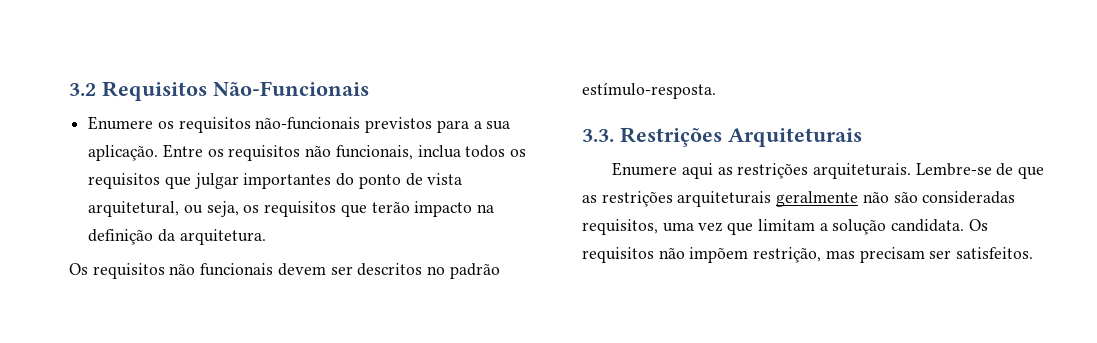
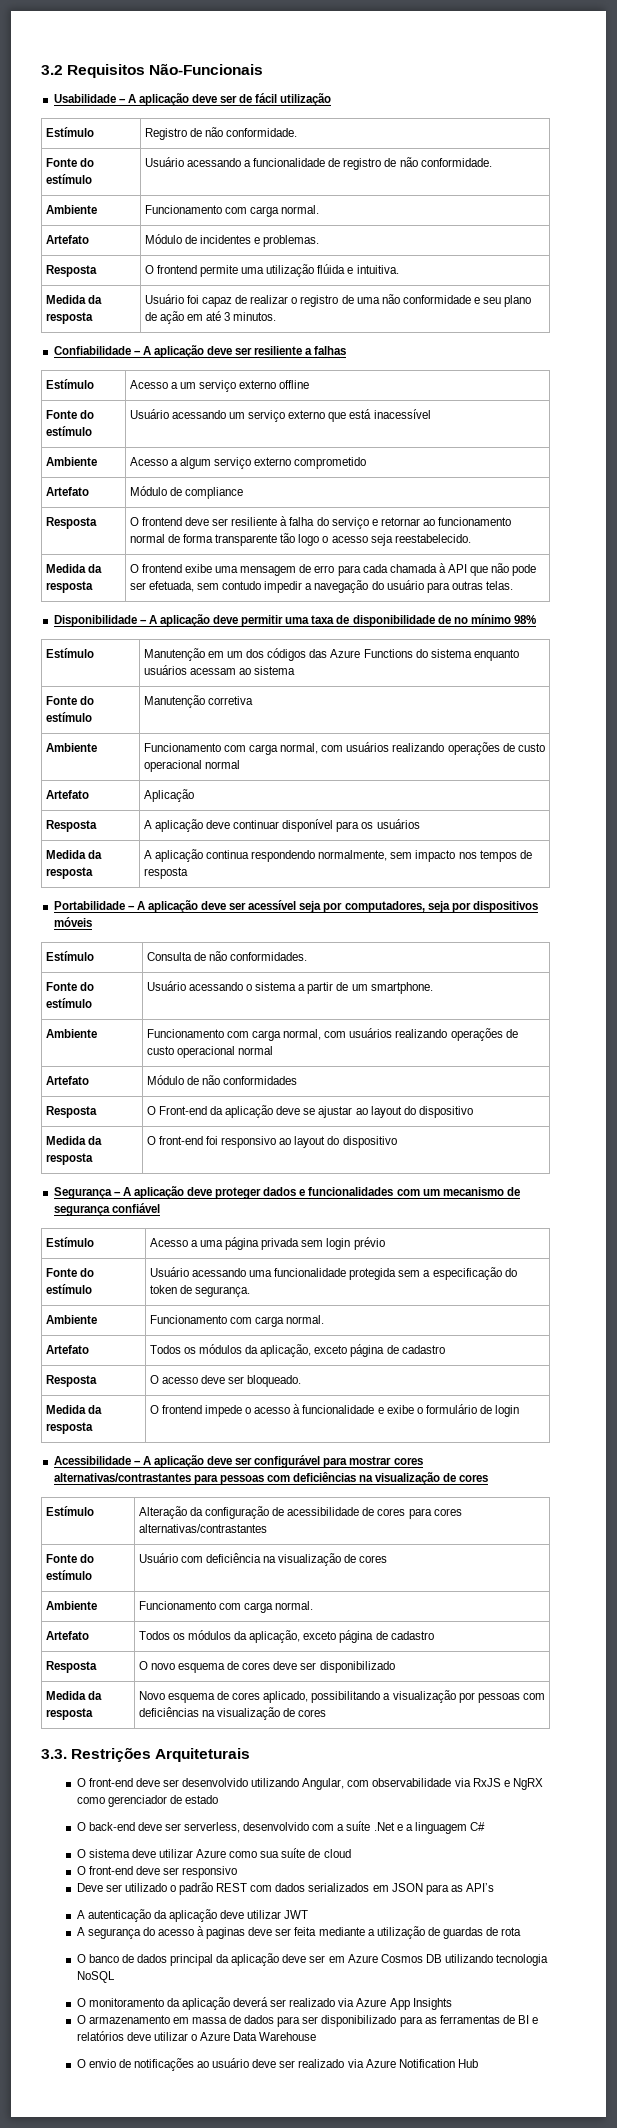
[88,116,511,133] [88,144,527,161] [88,173,463,189] [88,201,495,217] [88,229,266,245] [69,263,500,279] [582,82,716,99] [582,127,862,147] [612,162,1045,179] [582,191,1016,207] [582,219,988,235] [582,247,1034,263] Enumere os requisitos não-funcionais previstos para a sua aplicação. Entre os requisitos não funcionais, inclua todos os requisitos que julgar importantes do ponto de vista arquitetural, ou seja, os requisitos que terão impacto na definição da arquitetura. // Os requisitos não funcionais devem ser descritos no padrão estímulo-resposta. // 3.3. Restrições Arquiteturais // Enumere aqui as restrições arquiteturais. Lembre-se de que as restrições arquiteturais geralmente não são consideradas requisitos, uma vez que limitam a solução candidata. Os requisitos não impõem restrição, mas precisam ser satisfeitos. -> [53,93,332,106] [45,127,94,137] [144,127,298,140] [45,158,94,167] [45,174,92,184] [144,157,492,170] [45,205,97,214] [144,205,320,217] [45,235,89,244] [144,234,320,247] [45,265,97,277] [144,264,399,277] [45,295,102,304] [45,312,93,324] [144,294,532,307] [144,311,277,324] [53,345,347,358] [45,379,94,389] [129,380,310,392] [45,410,94,419] [45,426,92,436] [129,409,431,422] [45,457,97,466] [129,457,367,469] [45,487,89,496] [129,486,244,499] [45,517,97,529] [129,516,512,529] [129,533,471,546] [45,564,102,573] [45,581,93,593] [129,563,537,576] [129,580,513,593] [53,614,537,627] [45,648,94,658] [143,648,519,661] [143,665,296,675] [45,696,94,705] [45,712,92,722] [143,695,253,708] [45,743,97,752] [143,742,545,755] [143,760,240,772] [45,790,89,799] [143,789,194,802] [45,820,97,832] [143,819,420,832] [45,850,102,859] [45,867,93,879] [143,849,532,862] [143,867,188,879] [53,900,538,913] [53,917,92,927] [45,951,94,961] [146,951,308,961] [45,982,94,991] [45,998,92,1008] [146,981,433,994] [45,1029,97,1038] [146,1028,518,1041] [146,1046,274,1058] [45,1076,89,1085] [146,1075,298,1085] [45,1106,97,1118] [146,1105,473,1118] [45,1136,102,1145] [45,1153,93,1165] [146,1136,397,1148] [53,1186,520,1199] [53,1203,160,1216] [45,1237,94,1247] [149,1237,385,1250] [45,1268,94,1277] [45,1284,92,1294] [149,1267,517,1280] [149,1285,251,1297] [45,1315,97,1324] [149,1315,325,1327] [45,1345,89,1354] [149,1344,445,1357] [45,1375,97,1387] [149,1375,302,1387] [45,1405,102,1414] [45,1422,93,1434] [149,1404,520,1417] [53,1455,423,1468] [53,1472,489,1485] [45,1506,94,1516] [138,1506,462,1519] [138,1524,267,1533] [45,1554,94,1563] [45,1570,92,1580] [138,1553,388,1566] [45,1601,97,1610] [138,1601,314,1613] [45,1631,89,1640] [138,1630,434,1643] [45,1661,97,1673] [138,1661,395,1673] [45,1691,102,1700] [45,1708,93,1720] [138,1690,545,1703] [138,1707,327,1720] [41,1747,251,1762] [76,1778,543,1790] [76,1795,218,1807] [76,1821,485,1834] [76,1848,351,1858] [76,1866,238,1878] [76,1882,494,1895] [76,1909,309,1922] [76,1926,522,1939] [76,1953,549,1966] [76,1971,115,1983] [76,1997,452,2010] [76,2015,539,2027] [76,2031,317,2041] [76,2058,478,2071] Usabilidade – A aplicação deve ser de fácil utilização // Estímulo | Registro de não conformidade. // Fonte do estímulo | Usuário acessando a funcionalidade de registro de não conformidade. // Ambiente | Funcionamento com carga normal. // Artefato | Módulo de incidentes e problemas. // Resposta | O frontend permite uma utilização flúida e intuitiva. // Medida da resposta | Usuário foi capaz de realizar o registro de uma não conformidade e seu plano de ação em até 3 minutos. // Confiabilidade – A aplicação deve ser resiliente a falhas // Estímulo | Acesso a um serviço externo offline // Fonte do estímulo | Usuário acessando um serviço externo que está inacessível // Ambiente | Acesso a algum serviço externo comprometido // Artefato | Módulo de compliance // Resposta | O frontend deve ser resiliente à falha do serviço e retornar ao funcionamento normal de forma transparente tão logo o acesso seja reestabelecido. // Medida da resposta | O frontend exibe uma mensagem de erro para cada chamada à API que não pode ser efetuada, sem contudo impedir a navegação do usuário para outras telas. // Disponibilidade – A aplicação deve permitir uma taxa de disponibilidade de no mínimo 98% // Estímulo | Manutenção em um dos códigos das Azure Functions do sistema enquanto usuários acessam ao sistema // Fonte do estímulo | Manutenção corretiva // Ambiente | Funcionamento com carga normal, com usuários realizando operações de custo operacional normal // Artefato | Aplicação // Resposta | A aplicação deve continuar disponível para os usuários // Medida da resposta | A aplicação continua respondendo normalmente, sem impacto nos tempos de resposta // Portabilidade – A aplicação deve ser acessível seja por computadores, seja por dispositivos móveis // Estímulo | Consulta de não conformidades. // Fonte do estímulo | Usuário acessando o sistema a partir de um smartphone. // Ambiente | Funcionamento com carga normal, com usuários realizando operações de custo operacional normal // Artefato | Módulo de não conformidades // Resposta | O Front-end da aplicação deve se ajustar ao layout do dispositivo // Medida da resposta | O front-end foi responsivo ao layout do dispositivo // Segurança – A aplicação deve proteger dados e funcionalidades com um mecanismo de segurança confiável // Estímulo | Acesso a uma página privada sem login prévio // Fonte do estímulo | Usuário acessando uma funcionalidade protegida sem a especificação do token de segurança. // Ambiente | Funcionamento com carga normal. // Artefato | Todos os módulos da aplicação, exceto página de cadastro // Resposta | O acesso deve ser bloqueado. // Medida da resposta | O frontend impede o acesso à funcionalidade e exibe o formulário de login // Acessibilidade – A aplicação deve ser configurável para mostrar cores alternativas/contrastantes para pessoas com deficiências na visualização de cores // Estímulo | Alteração da configuração de acessibilidade de cores para cores alternativas/contrastantes // Fonte do estímulo | Usuário com deficiência na visualização de cores // Ambiente | Funcionamento com carga normal. // Artefato | Todos os módulos da aplicação, exceto página de cadastro // Resposta | O novo esquema de cores deve ser disponibilizado // Medida da resposta | Novo esquema de cores aplicado, possibilitando a visualização por pessoas com deficiências na visualização de cores // 3.3. Restrições Arquiteturais // O front-end deve ser desenvolvido utilizando Angular, com observabilidade via RxJS e NgRX como gerenciador de estado // O back-end deve ser serverless, desenvolvido com a suíte .Net e a linguagem C# // O sistema deve utilizar Azure como sua suíte de cloud // O front-end deve ser responsivo // Deve ser utilizado o padrão REST com dados serializados em JSON para as API’s // A autenticação da aplicação deve utilizar JWT // A segurança do acesso à paginas deve ser feita mediante a utilização de guardas de rota // O banco de dados principal da aplicação deve ser em Azure Cosmos DB utilizando tecnologia NoSQL // O monitoramento da aplicação deverá ser realizado via Azure App Insights // O armazenamento em massa de dados para ser disponibilizado para as ferramentas de BI e relatórios deve utilizar o Azure Data Warehouse // O envio de notificações ao usuário deve ser realizado via Azure Notification Hub

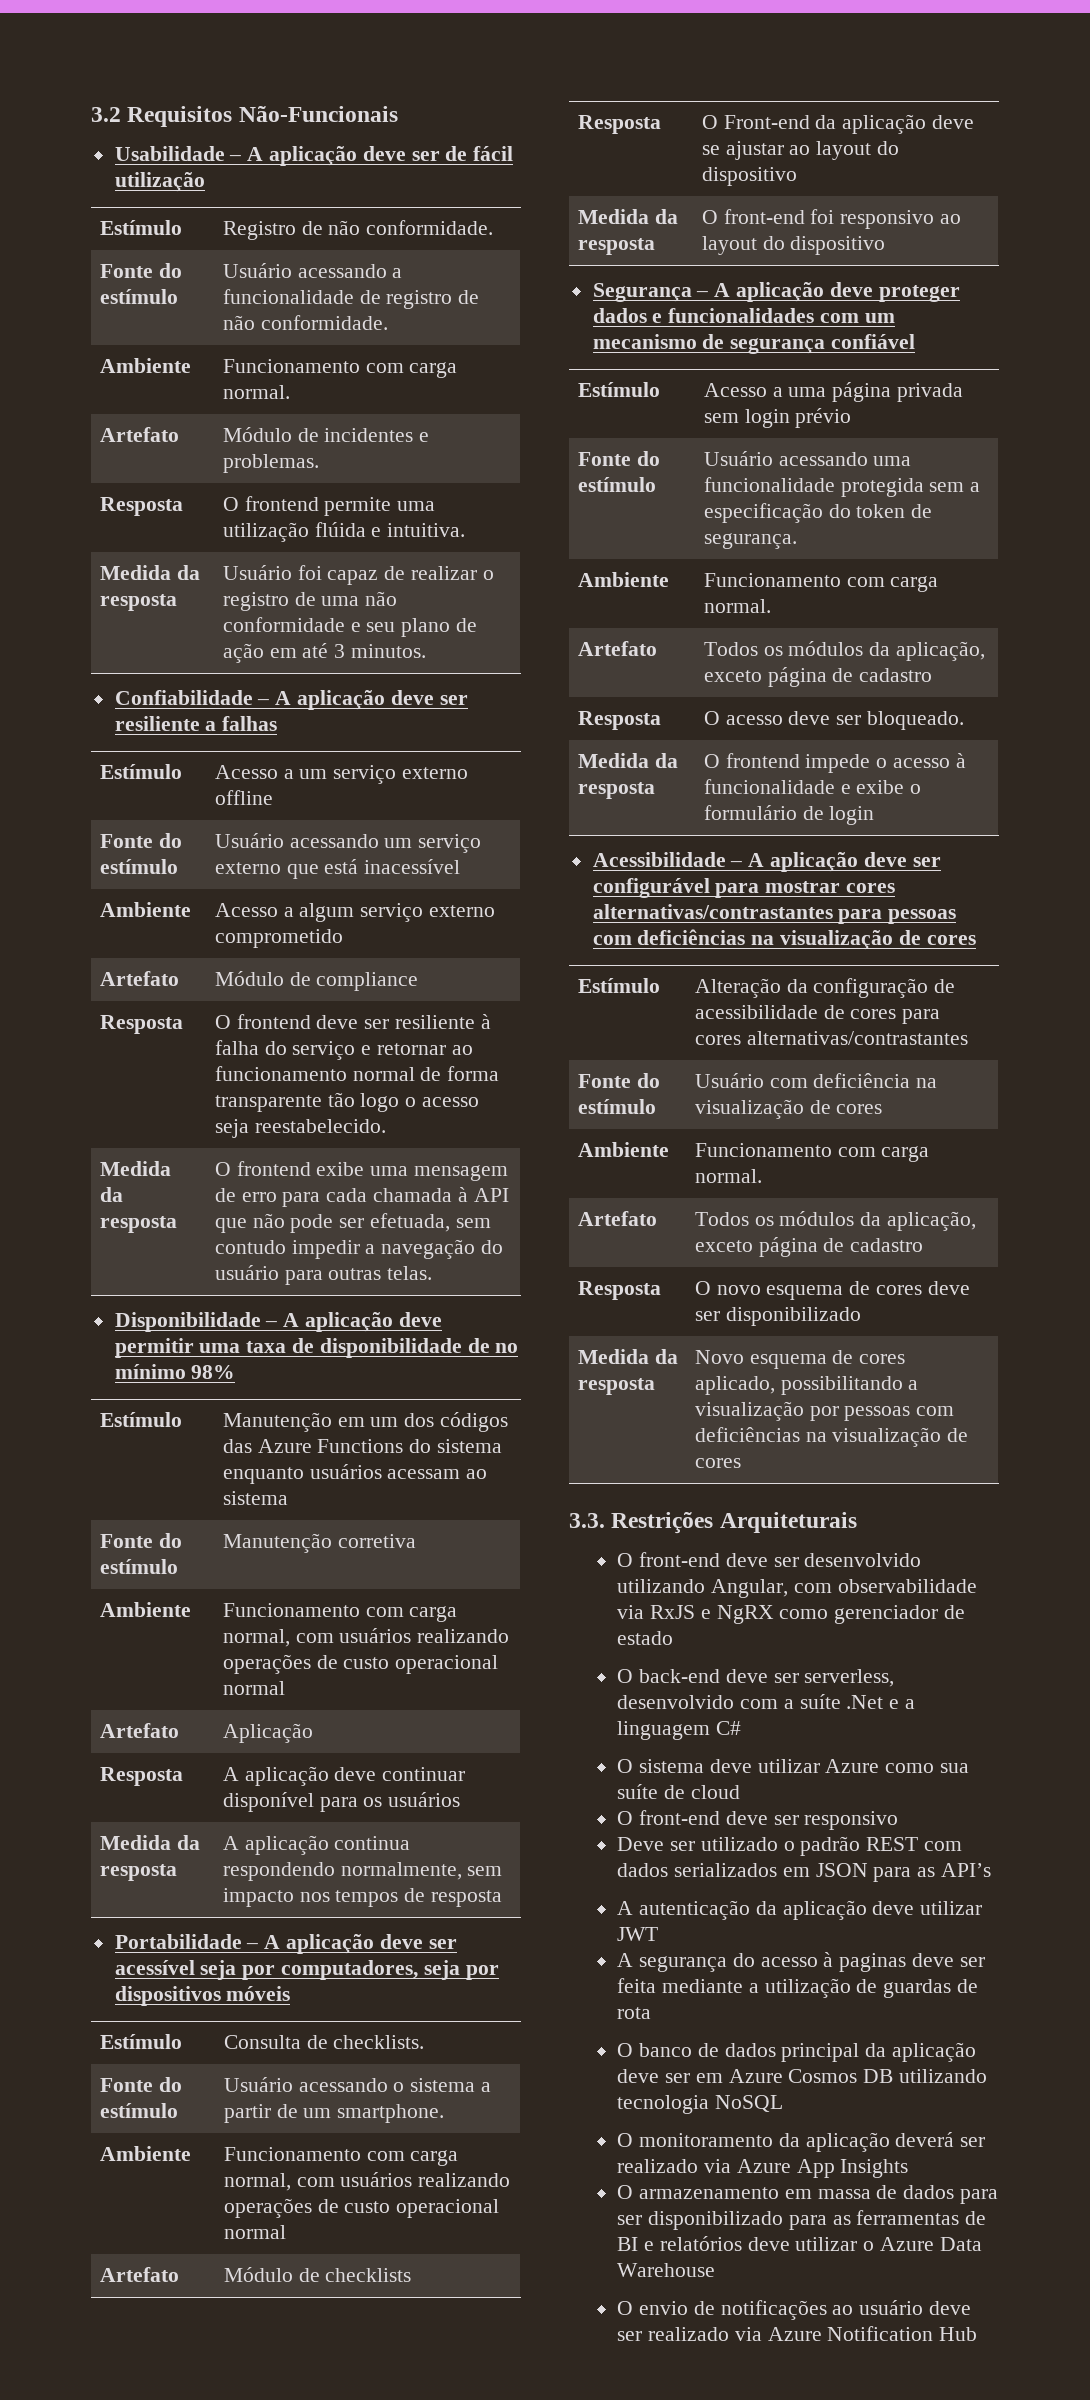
[209,951,308,961] não conformidades. -> [333,2035,425,2049] checklists.
[202,1075,298,1085] não conformidades -> [325,2268,412,2282] checklists

